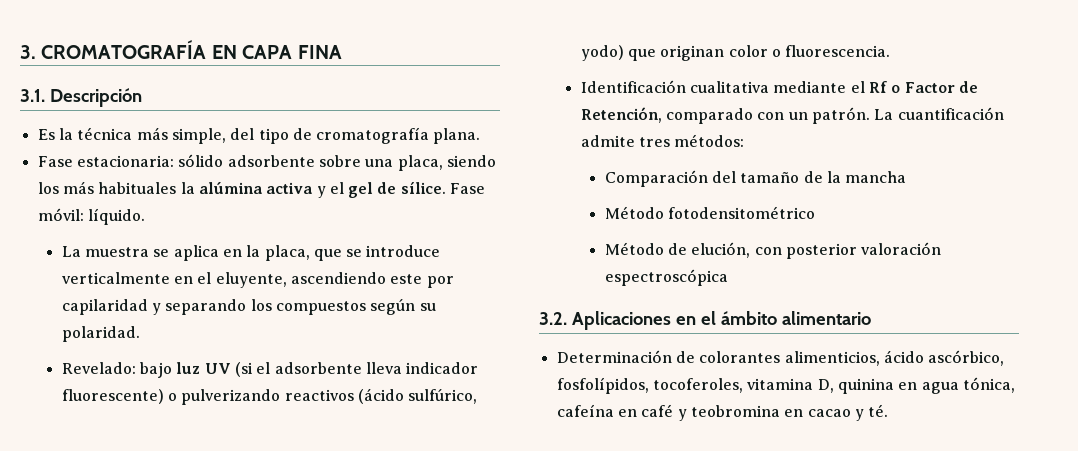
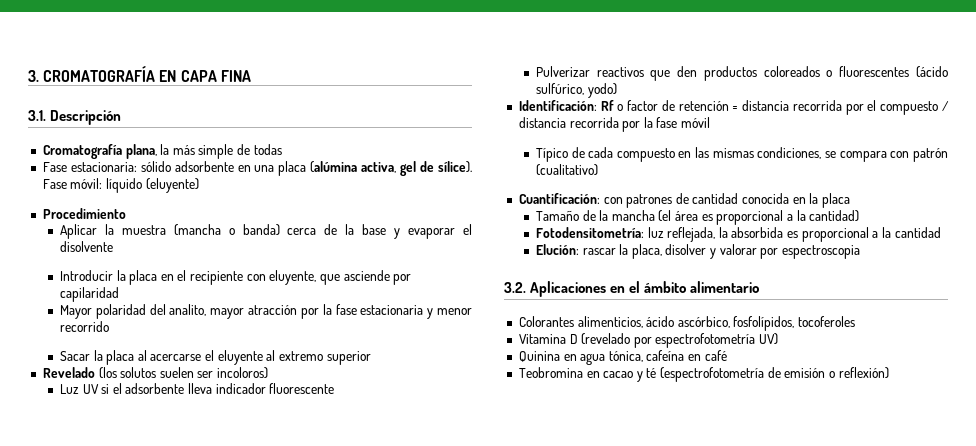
[37,127,481,144] [37,154,496,171] [37,181,344,198] Es la técnica más simple, del tipo de cromatografía plana. // Fase estacionaria: sólido adsorbente sobre una placa, siendo los más habituales la alúmina activa y el -> [42,144,282,159] [42,161,397,176] Cromatografía plana, la más simple de todas // Fase estacionaria: sólido adsorbente en una placa (alúmina activa,
[400,182,446,194] sílice. -> [438,161,472,173] sílice).
[87,208,145,225] [61,245,441,261] [61,272,454,288] [61,299,436,315] [61,326,140,342] [61,362,479,378] [61,388,478,405] [580,45,891,61] [580,80,978,93] [580,107,1004,124] [580,134,745,147] [604,170,907,187] [604,206,815,219] [604,242,942,259] [604,269,728,286] líquido. // La muestra se aplica en la placa, que se introduce verticalmente en el eluyente, ascendiendo este por capilaridad y separando los compuestos según su polaridad. // Revelado: bajo luz UV (si el adsorbente lleva indicador fluorescente) o pulverizando reactivos (ácido sulfúrico, yodo) que originan color o fluorescencia. // Identificación cualitativa mediante el Rf o Factor de Retención, comparado con un patrón. La cuantificación admite tres métodos: // Comparación del tamaño de la mancha // Método fotodensitométrico // Método de elución, con posterior valoración espectroscópica -> [106,178,199,193] [42,208,126,219] [59,224,473,239] [59,241,113,252] [59,270,412,285] [59,287,119,302] [59,304,472,319] [59,321,109,332] [59,350,371,365] [42,367,269,379] [59,383,335,394] [535,66,948,81] [535,83,617,98] [518,100,949,115] [518,117,711,132] [535,147,948,162] [535,164,598,176] [518,193,851,208] [535,210,860,225] [535,227,941,242] [535,244,861,259] líquido (eluyente) // Procedimiento // Aplicar la muestra (mancha o banda) cerca de la base y evaporar el disolvente // Introducir la placa en el recipiente con eluyente, que asciende por capilaridad // Mayor polaridad del analito, mayor atracción por la fase estacionaria y menor recorrido // Sacar la placa al acercarse el eluyente al extremo superior // Revelado (los solutos suelen ser incoloros) // Luz UV si el adsorbente lleva indicador fluorescente // Pulverizar reactivos que den productos coloreados o fluorescentes (ácido sulfúrico, yodo) // Identificación: Rf o factor de retención = distancia recorrida por el compuesto / distancia recorrida por la fase móvil // Típico de cada compuesto en las mismas condiciones, se compara con patrón (cualitativo) // Cuantificación: con patrones de cantidad conocida en la placa // Tamaño de la mancha (el área es proporcional a la cantidad) // Fotodensitometría: luz reflejada, la absorbida es proporcional a la cantidad // Elución: rascar la placa, disolver y valorar por espectroscopia
[556,350,781,363] Determinación de colorantes -> [518,316,574,327] Colorantes
[652,378,894,394] tocoferoles, vitamina D, quinina -> [798,316,856,327] [518,333,779,348] [518,351,560,362] tocoferoles // Vitamina D (revelado por espectrofotometría UV) // Quinina
[677,405,780,421] y teobromina -> [518,367,583,378] // Teobromina
[868,404,889,417] té. -> [646,367,889,382] té (espectrofotometría de emisión o reflexión)

